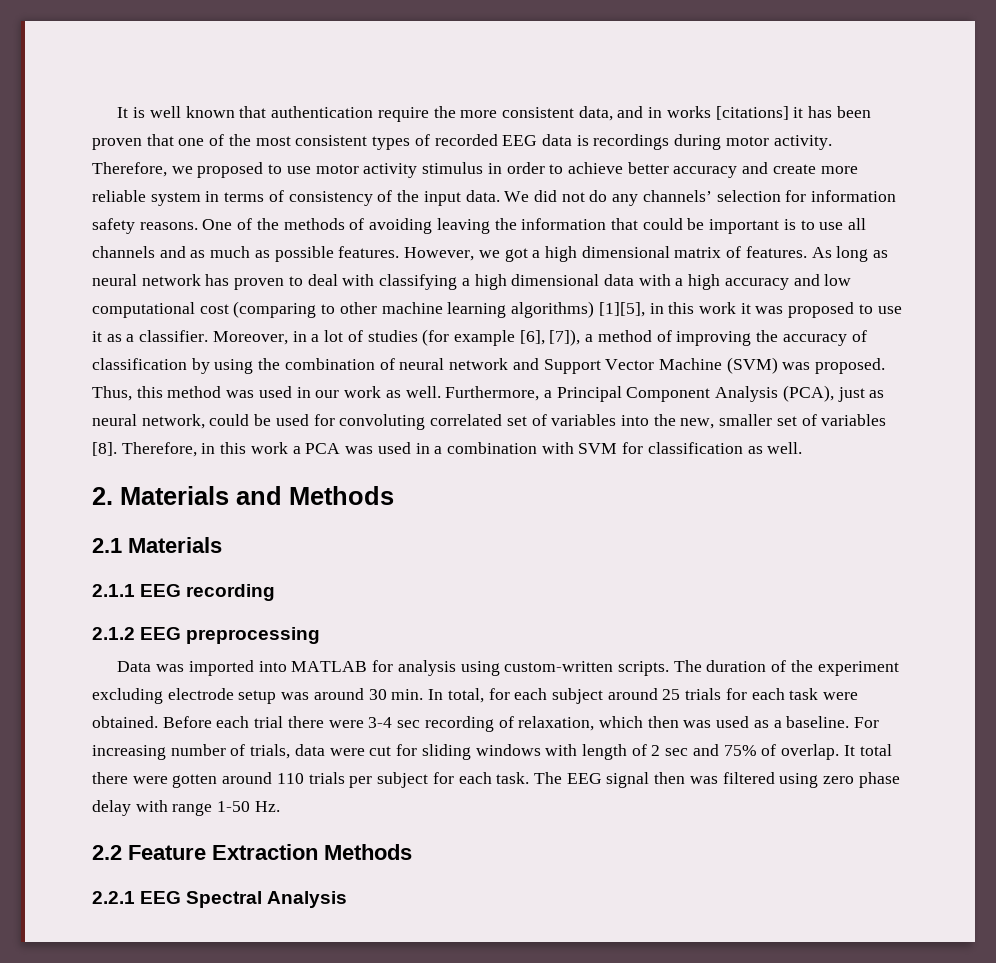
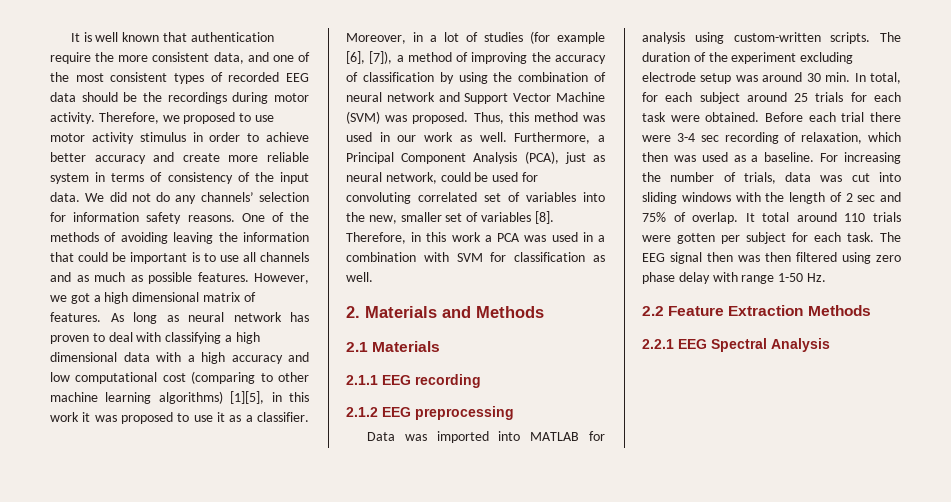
[648,106,871,120] [92,134,174,150] in works [citations] it has been proven that -> (269, 57) none
[576,135,589,146] is -> [81,92,162,102] should be the
(166, 752) none -> [642,172,661,182] the
[329,744,418,756] were cut for -> [820,172,901,182] was cut into
(578, 750) none -> [765,192,785,202] the
[92,772,218,788] there were gotten -> (790, 217) none
(345, 778) none -> [642,233,715,244] were gotten
(718, 780) none -> [765,252,791,262] then

